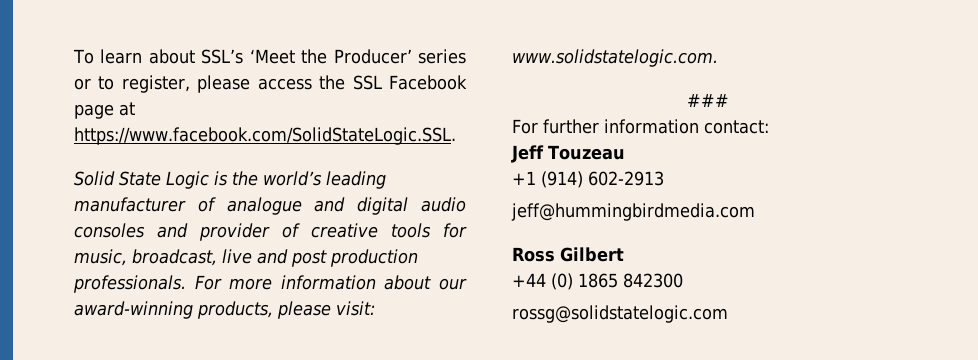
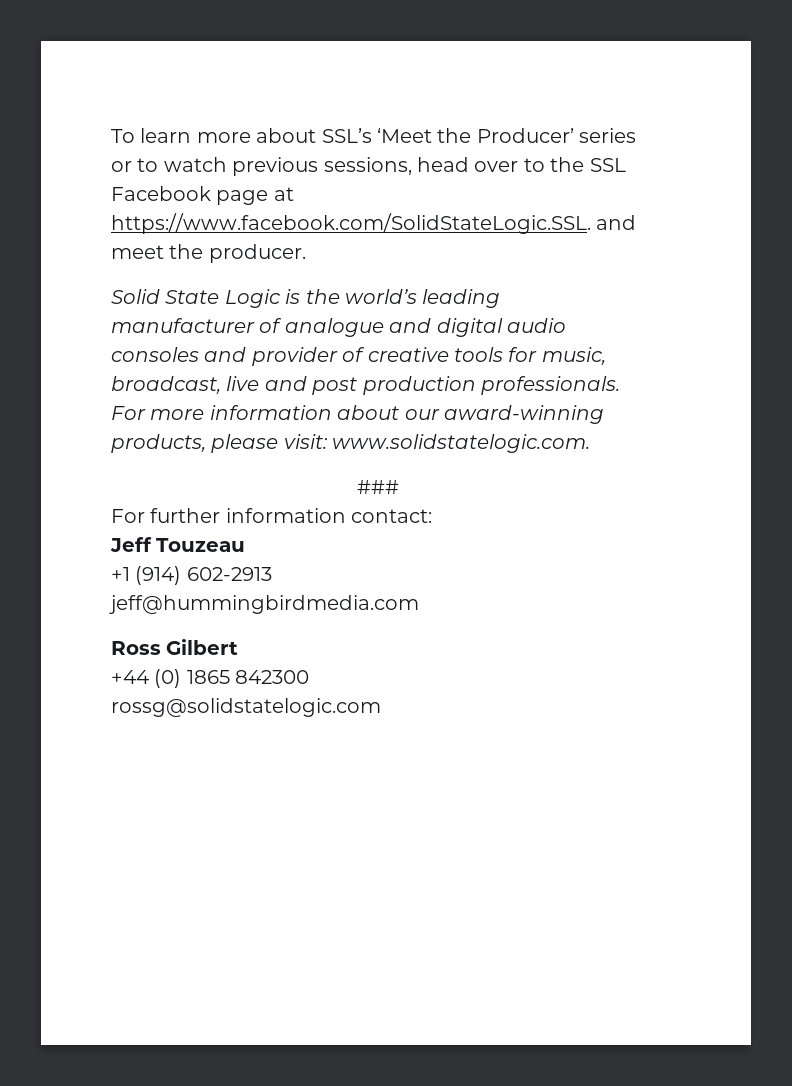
(143, 56) none -> [196,132,251,143] more
[121,75,312,93] register, please access -> [163,157,545,176] watch previous sessions, head over to
(456, 136) none -> [596,215,637,230] [111,244,306,263] and meet the producer.

